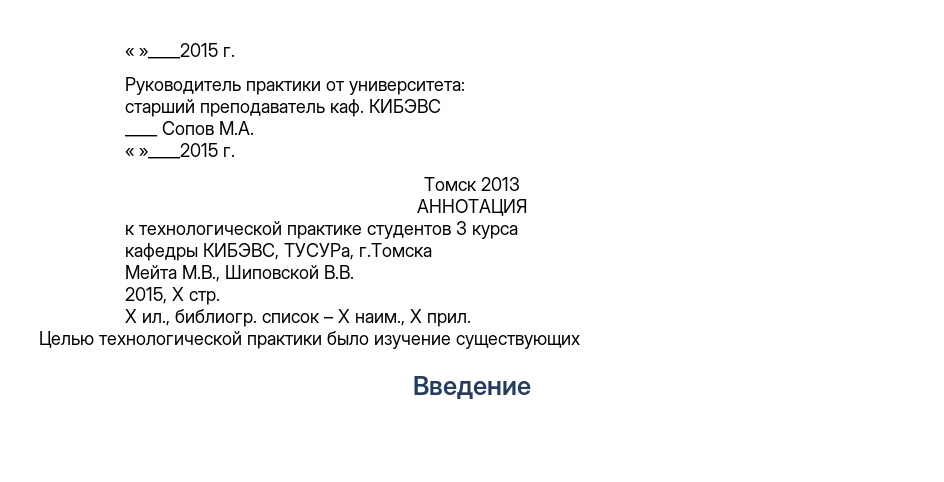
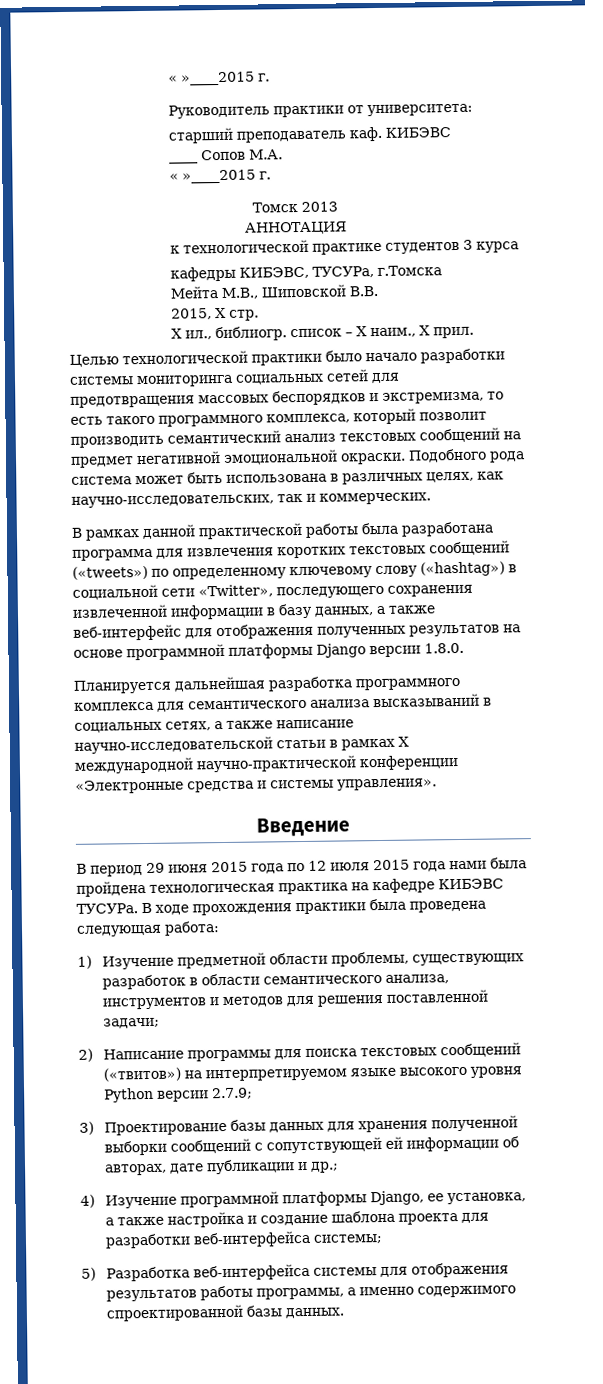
[374,335,580,349] [413,376,531,400] изучение существующих // Введение -> [365,348,505,364] [69,369,400,388] [70,390,504,408] [70,408,487,427] [70,427,521,448] [70,448,525,468] [71,471,504,485] [71,492,431,508] [71,521,494,541] [72,540,510,561] [72,561,517,580] [72,584,473,600] [72,603,436,620] [73,623,521,641] [73,642,464,661] [73,676,460,694] [74,693,492,712] [74,719,354,733] [74,736,409,754] [74,755,458,774] [75,778,437,794] [256,817,350,837] [76,857,527,877] [76,878,504,897] [76,898,486,916] [76,921,220,937] [77,951,525,970] [102,973,450,990] [102,989,489,1010] [103,1017,161,1029] [78,1042,522,1062] [103,1066,523,1082] [104,1087,254,1103] [79,1115,519,1136] [104,1136,520,1156] [105,1159,340,1176] [80,1190,527,1209] [105,1210,490,1228] [105,1230,384,1249] [81,1262,510,1282] [106,1285,517,1302] [106,1304,345,1322] начало разработки системы мониторинга социальных сетей для предотвращения массовых беспорядков и экстремизма, то есть такого программного комплекса, который позволит производить семантический анализ текстовых сообщений на предмет негативной эмоциональной окраски. Подобного рода система может быть использована в различных целях, как научно-исследовательских, так и коммерческих. // В рамках данной практической работы была разработана программа для извлечения коротких текстовых сообщений («tweets») по определенному ключевому слову («hashtag») в социальной сети «Twitter», последующего сохранения извлеченной информации в базу данных, а также веб-интерфейс для отображения полученных результатов на основе программной платформы Django версии 1.8.0. // Планируется дальнейшая разработка программного комплекса для семантического анализа высказываний в социальных сетях, а также написание научно-исследовательской статьи в рамках Х международной научно-практической конференции «Электронные средства и системы управления». // Введение // В период 29 июня 2015 года по 12 июля 2015 года нами была пройдена технологическая практика на кафедре КИБЭВС ТУСУРа. В ходе прохождения практики была проведена следующая работа: // 1) Изучение предметной области проблемы, существующих разработок в области семантического анализа, инструментов и методов для решения поставленной задачи; // 2) Написание программы для поиска текстовых сообщений («твитов») на интерпретируемом языке высокого уровня Python версии 2.7.9; // 3) Проектирование базы данных для хранения полученной выборки сообщений с сопутствующей ей информации об авторах, дате публикации и др.; // 4) Изучение программной платформы Django, ее установка, а также настройка и создание шаблона проекта для разработки веб-интерфейса системы; // 5) Разработка веб-интерфейса системы для отображения результатов работы программы, а именно содержимого спроектированной базы данных.

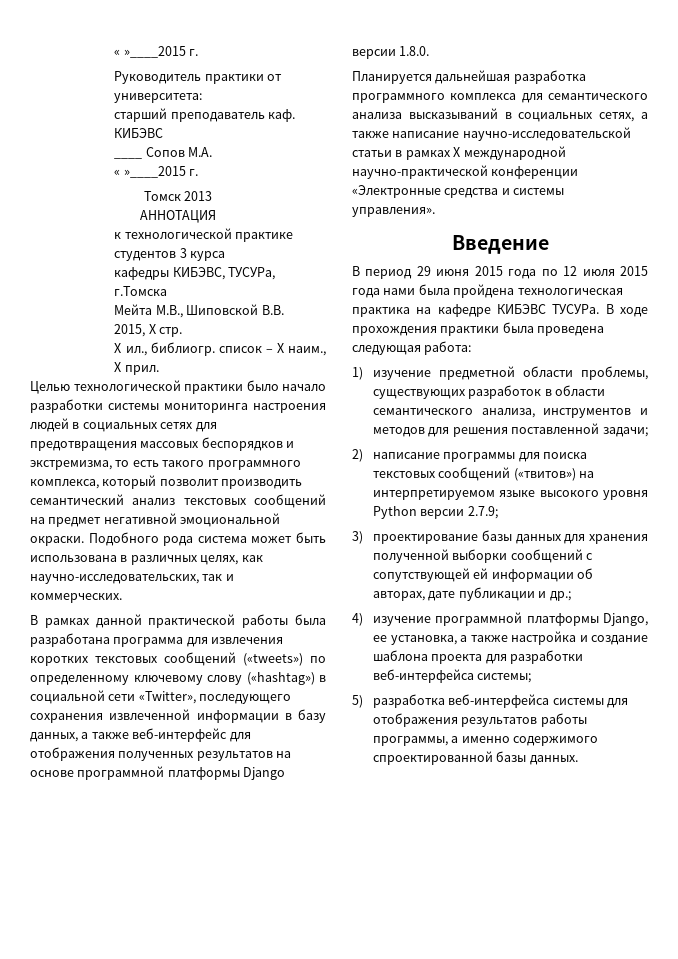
[235,369,369,385] социальных сетей -> [253,403,326,413] [30,418,194,432] настроения людей в социальных сетях
[102,955,175,970] Изучение -> [373,370,432,380] изучение
[103,1048,185,1060] Написание -> [373,452,441,459] написание
[104,1120,228,1136] Проектирование -> [373,534,479,544] проектирование
[105,1194,178,1209] Изучение -> [373,616,432,626] изучение
[106,1266,191,1282] Разработка -> [373,694,446,708] разработка

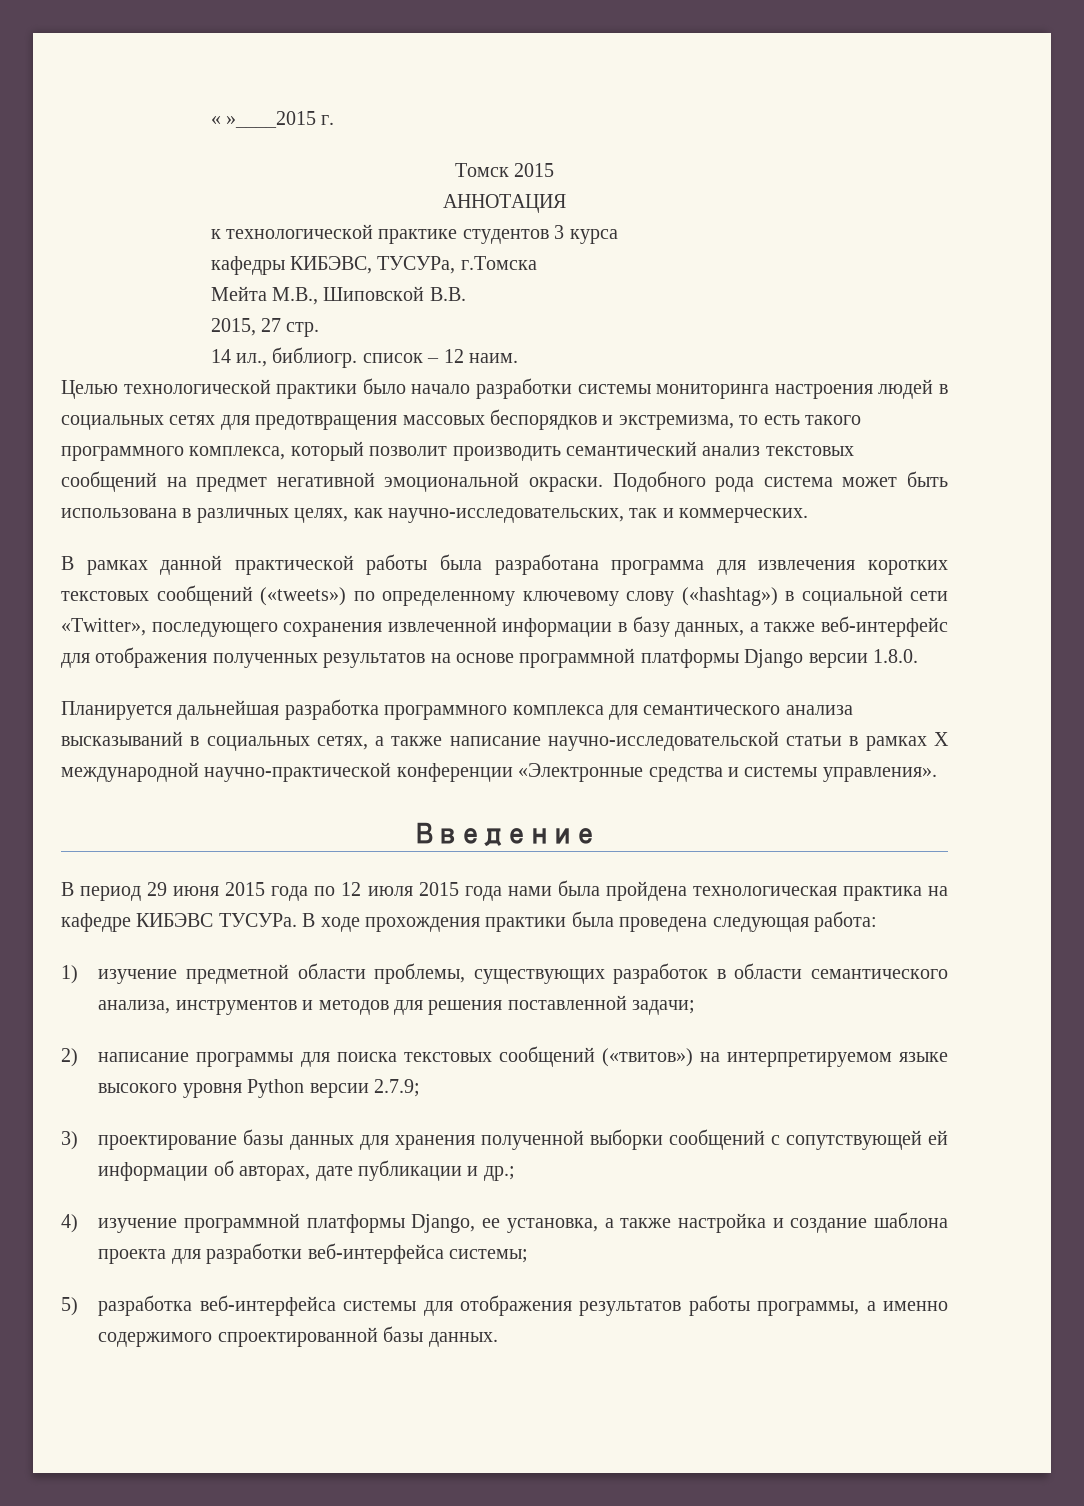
[114,46,199,58] [114,71,283,84] [114,93,203,103] [114,108,296,122] [114,128,164,138] [114,157,143,159] [145,147,213,157] [114,166,199,178] « »____2015 г. // Руководитель практики от университета: // старший преподаватель каф. КИБЭВС // ____ Сопов М.А. // « »____2015 г. -> [210,111,335,128] « »____2015 г.
[184,191,213,201] 2013 -> [514,163,555,177] 2015
[148,324,156,334] Х -> [261,318,282,332] 27
[114,343,122,353] Х -> [210,349,231,363] 14
[276,343,326,356] [114,362,159,375] Х наим., Х прил. -> [443,349,519,363] 12 наим.

